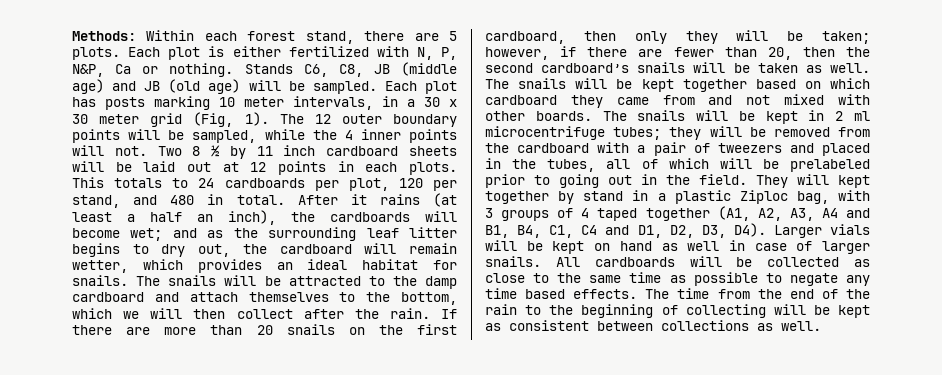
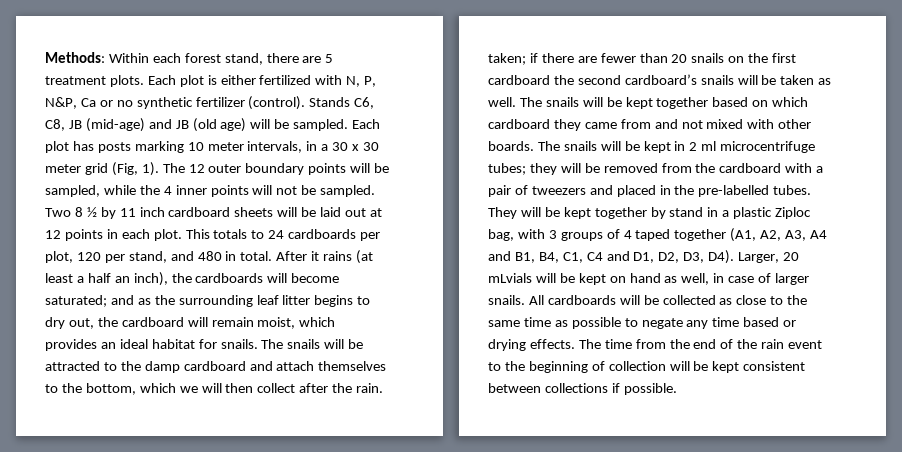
(457, 36) none -> [45,76,106,85] treatment
[169,63,234,77] nothing. -> [116,96,306,110] no synthetic fertilizer (control).
[401,62,457,76] [72,79,104,94] (middle age) -> [85,118,145,132] (mid-age)
[114,146,147,156] not. -> [276,185,376,197] not be sampled.
[409,162,457,175] plots. -> [153,229,182,241] plot.
[130,228,163,241] wet; -> [45,295,107,307] saturated;
[72,260,128,273] wetter, -> [257,317,296,329] moist,
[441,309,457,319] [72,325,197,335] If there are more -> [488,53,636,65] taken; if there are fewer
[485,30,870,44] [485,46,835,60] cardboard, then only they will be taken; however, if there are fewer than 20, then -> [488,75,550,85] cardboard
[547,158,870,172] [485,174,829,188] tubes, all of which will be prelabeled prior to going out in the field. They will -> [698,185,812,197] [488,207,560,219] pre-labelled tubes. They will be
[773,224,870,238] Larger vials -> [738,252,800,263] [488,273,532,283] Larger, 20 mLvials
[687,241,720,251] well -> [681,273,710,285] well,
(566, 294) none -> [783,320,797,327] [488,339,526,351] or drying
(517, 309) none -> [788,340,823,349] event
[685,304,870,318] [485,323,501,331] collecting will be kept as -> [608,361,740,373] collection will be kept
[757,321,821,331] as well. -> [611,383,677,395] if possible.

